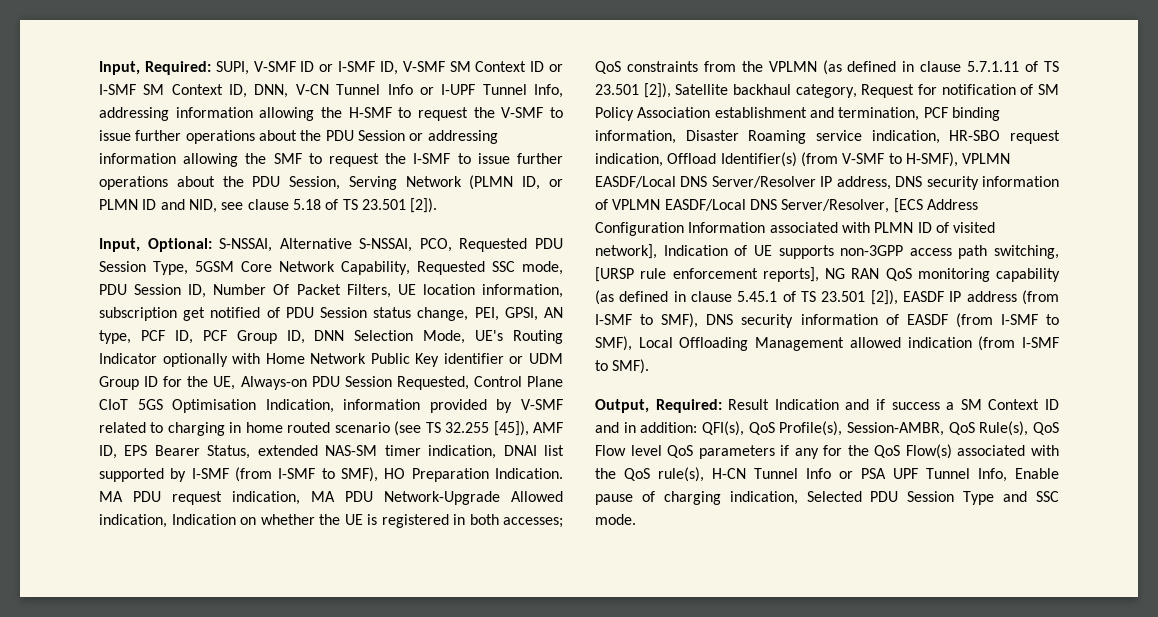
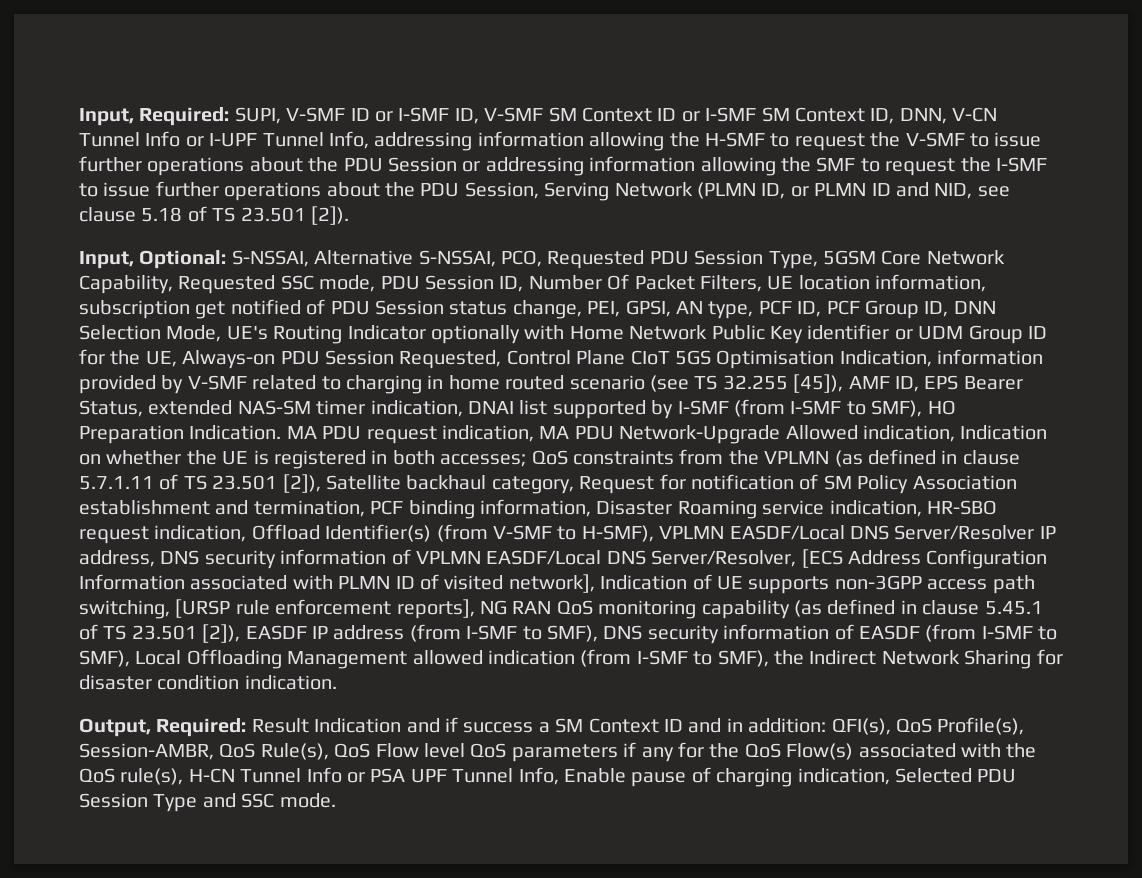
[612,359,650,374] SMF). -> [717,649,1063,669] [79,675,337,690] SMF), the Indirect Network Sharing for disaster condition indication.

